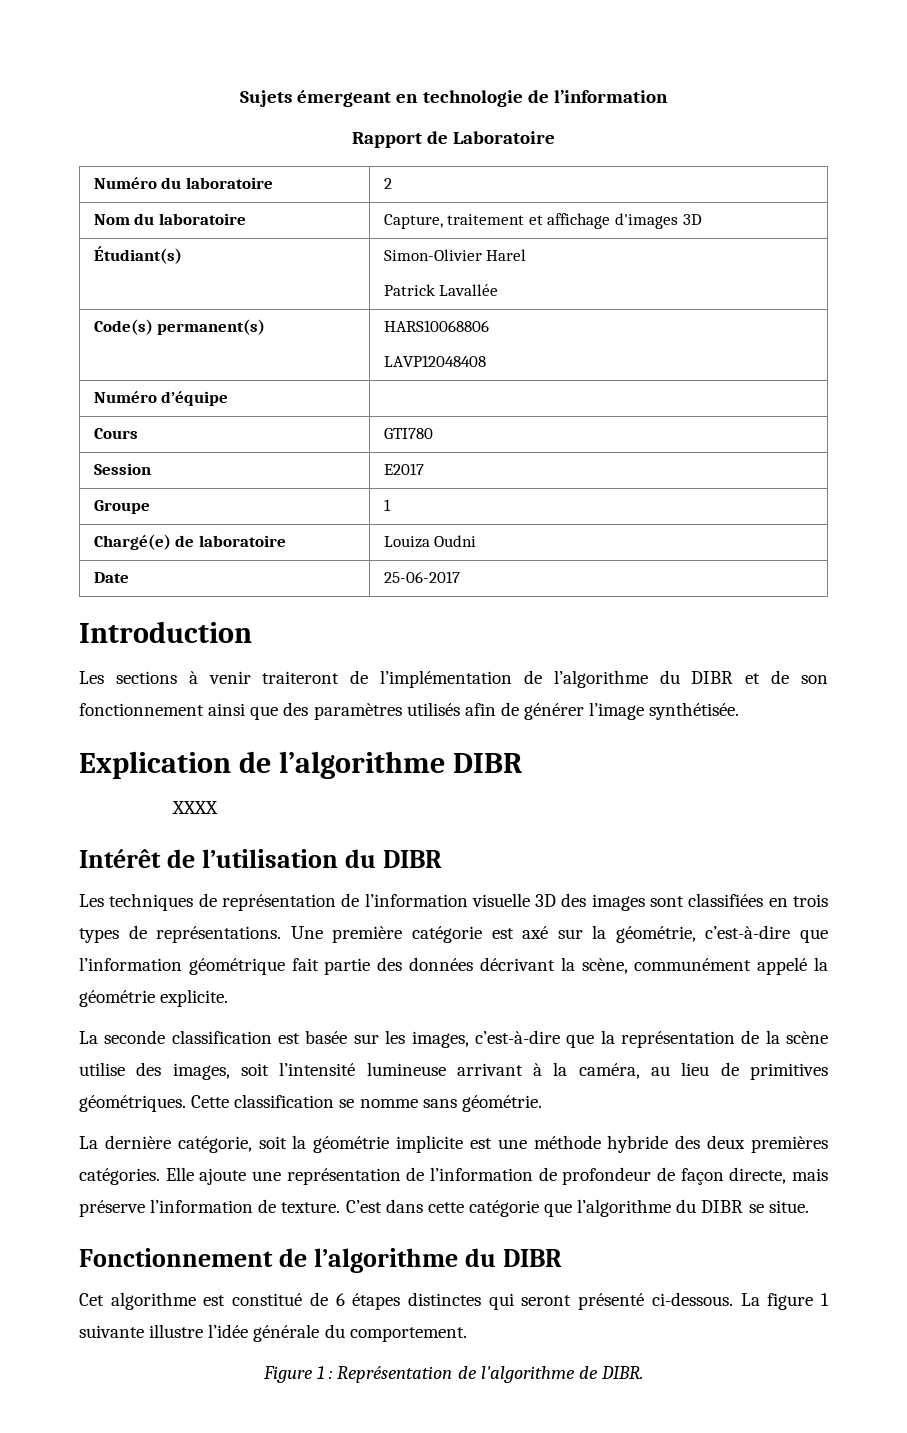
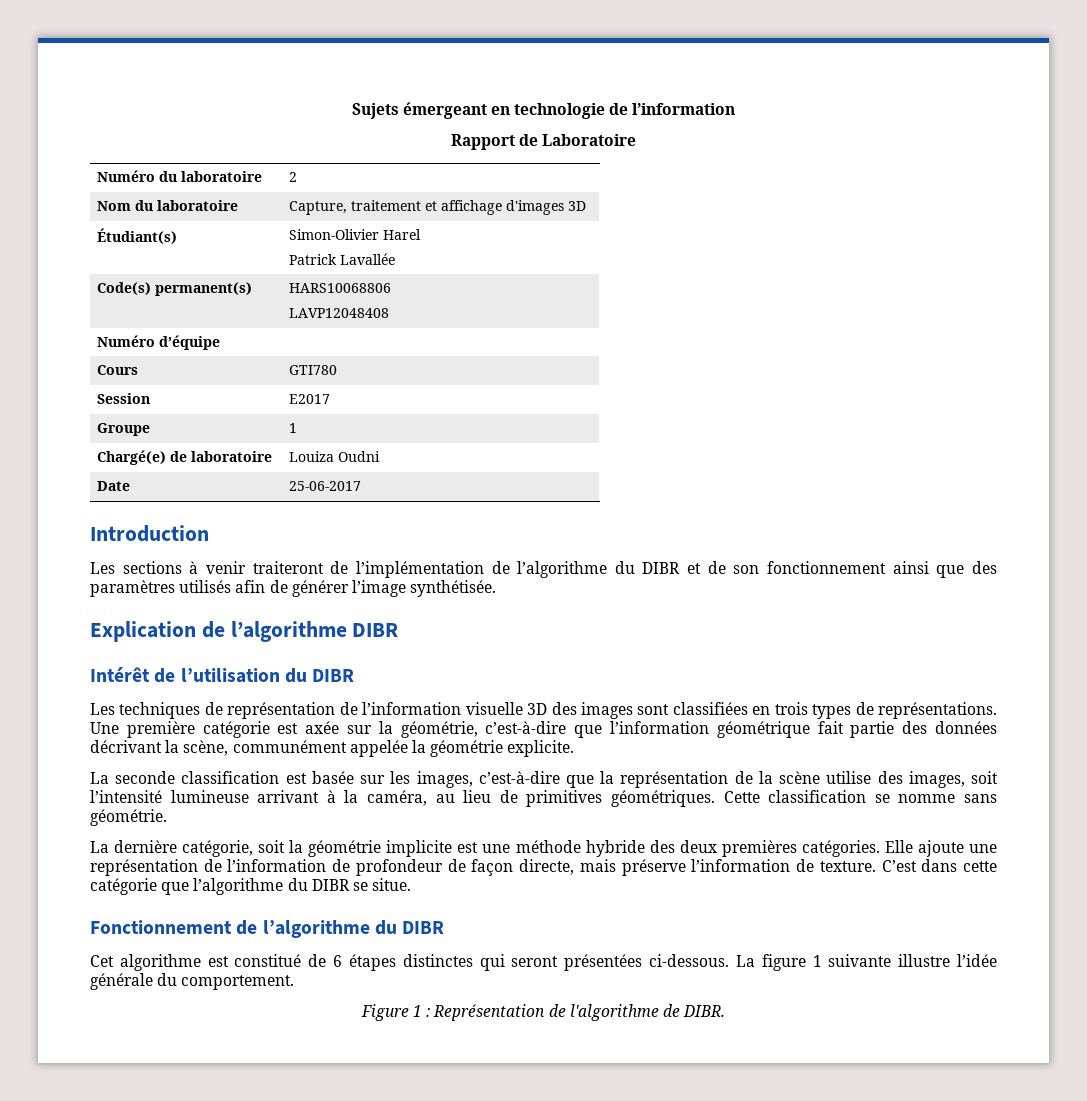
[171,801,218,814] // XXXX -> (399, 630) none
[522,926,549,939] axé -> [305,721,340,734] axée
[757,957,808,975] appelé -> [349,740,408,757] appelée
[578,1293,645,1310] présenté -> [564,954,643,971] présentées

